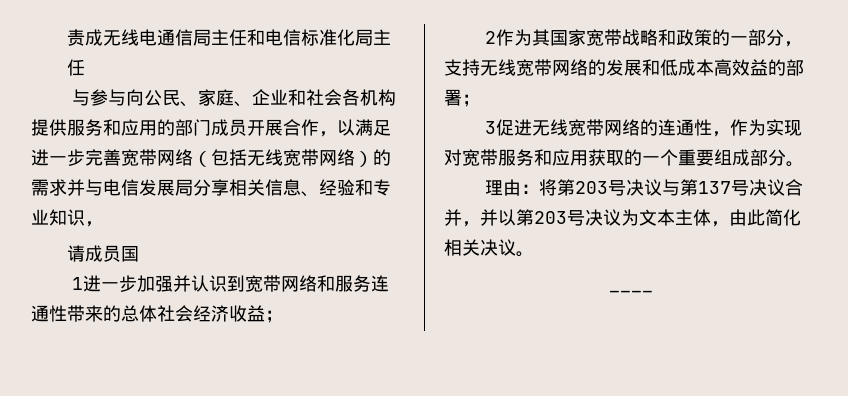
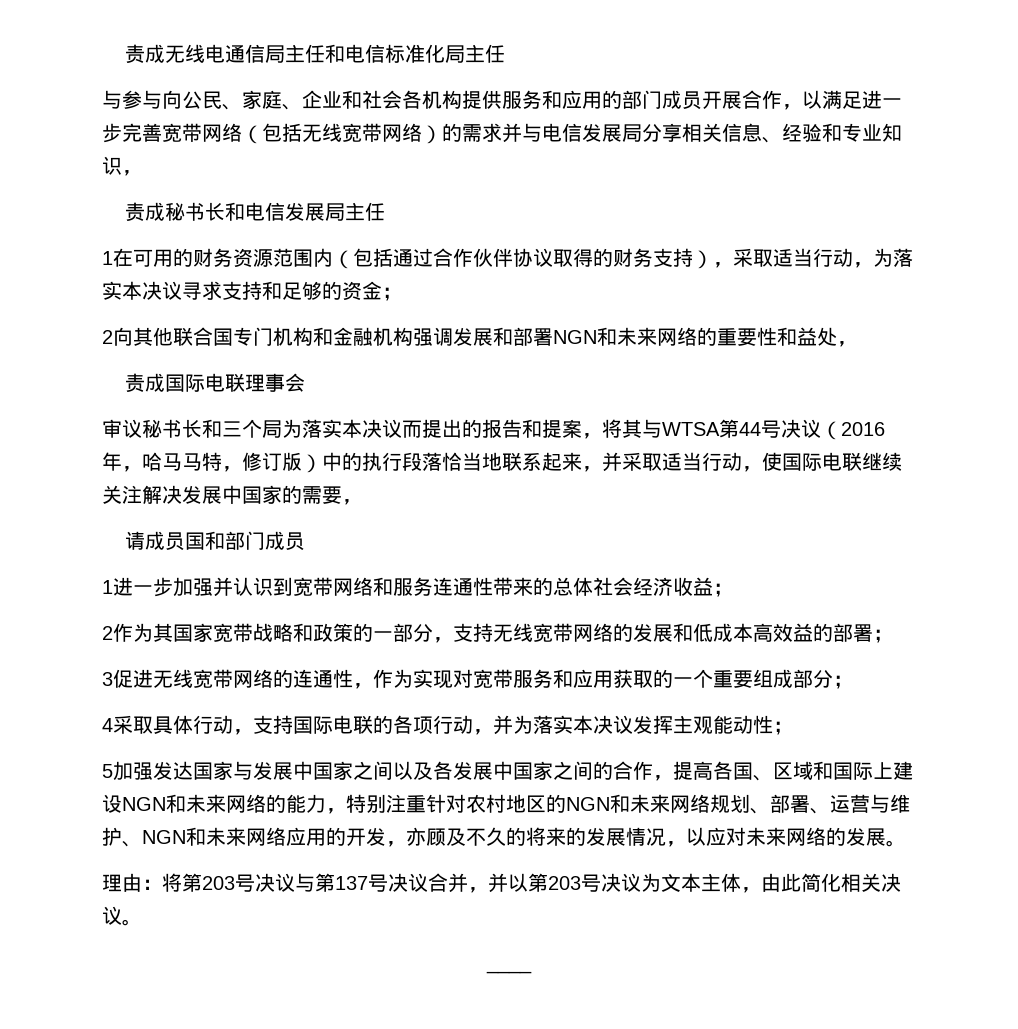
(103, 224) none -> [125,202,386,222] [102,248,913,269] [102,281,402,301] [102,327,857,347] [125,373,306,393] [102,419,885,440] [102,452,902,473] [102,485,362,505] // 责成秘书长和电信发展局主任 // 1在可用的财务资源范围内（包括通过合作伙伴协议取得的财务支持），采取适当行动，为落实本决议寻求支持和足够的资金； // 2向其他联合国专门机构和金融机构强调发展和部署NGN和未来网络的重要性和益处， // 责成国际电联理事会 // 审议秘书长和三个局为落实本决议而提出的报告和提案，将其与WTSA第44号决议（2016年，哈马马特，修订版）中的执行段落恰当地联系起来，并采取适当行动，使国际电联继续关注解决发展中国家的需要，
(139, 254) none -> [205,531,306,551] 和部门成员
(786, 157) none -> [833,675,853,689] [102,715,793,735] [102,761,913,781] [102,794,910,814] [102,827,886,847] ； // 4采取具体行动，支持国际电联的各项行动，并为落实本决议发挥主观能动性； // 5加强发达国家与发展中国家之间以及各发展中国家之间的合作，提高各国、区域和国际上建设NGN和未来网络的能力，特别注重针对农村地区的NGN和未来网络规划、部署、运营与维护、NGN和未来网络应用的开发，亦顾及不久的将来的发展情况，以应对未来网络的发展

